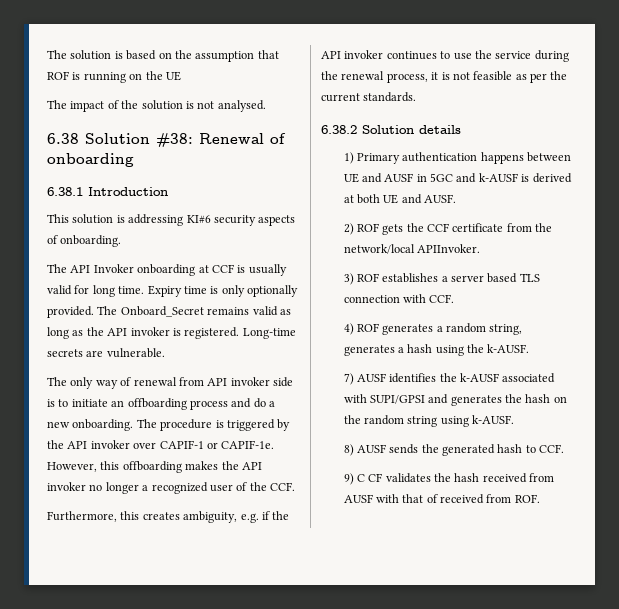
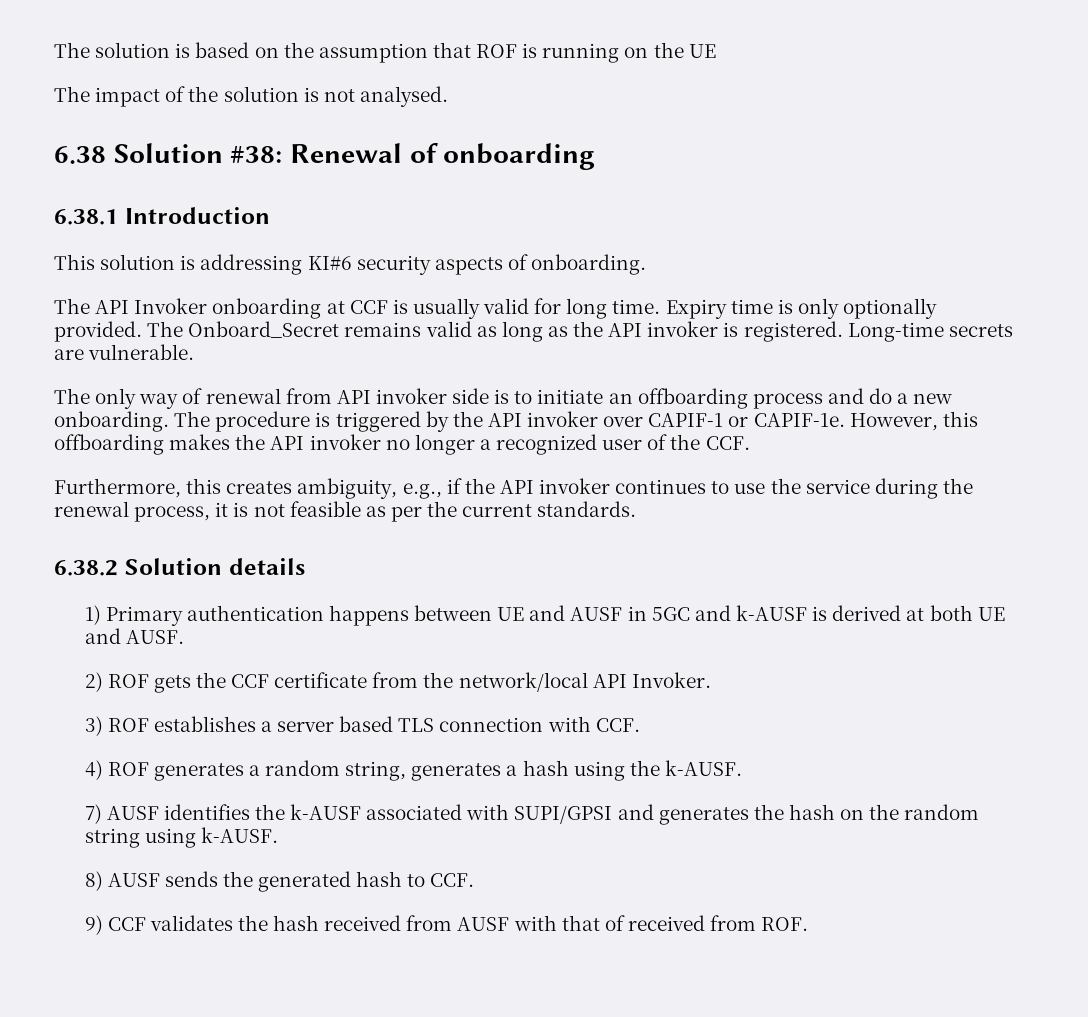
[240,513,259,523] e.g. -> [402,483,442,499] e.g.,
[416,244,480,253] APIInvoker. -> [592,672,711,688] API Invoker.
[356,473,383,482] C CF -> [107,917,146,931] CCF

